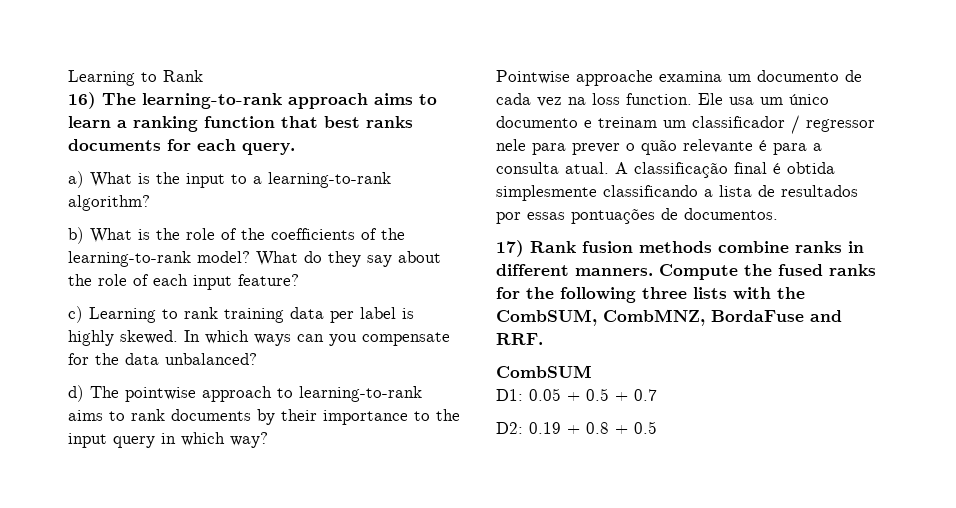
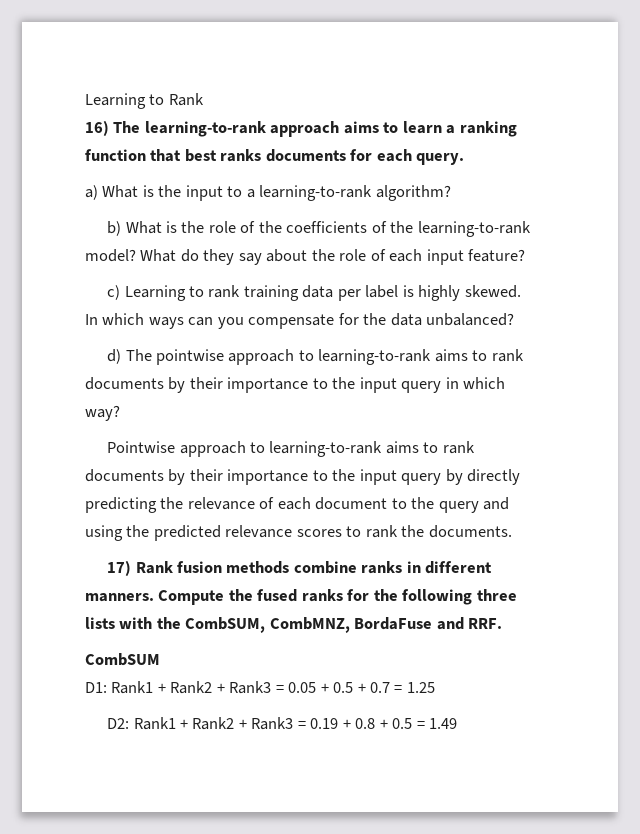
[576,70,862,86] [496,93,829,107] [496,115,875,134] [496,139,822,155] [496,162,835,178] [496,185,858,201] [496,208,778,224] approache examina um documento de cada vez na loss function. Ele usa um único documento e treinam um classificador / regressor nele para prever o quão relevante é para a consulta atual. A classificação final é obtida simplesmente classificando a lista de resultados por essas pontuações de documentos. -> [179,441,475,457] [85,469,521,485] [85,497,510,513] [85,525,512,541] approach to learning-to-rank aims to rank documents by their importance to the input query by directly predicting the relevance of each document to the query and using the predicted relevance scores to rank the documents.
(523, 395) none -> [111,681,284,694] Rank1 + Rank2 + Rank3 =
(657, 395) none -> [394,682,435,693] = 1.25
(523, 428) none -> [133,717,306,730] Rank1 + Rank2 + Rank3 =
(657, 427) none -> [416,718,457,729] = 1.49

